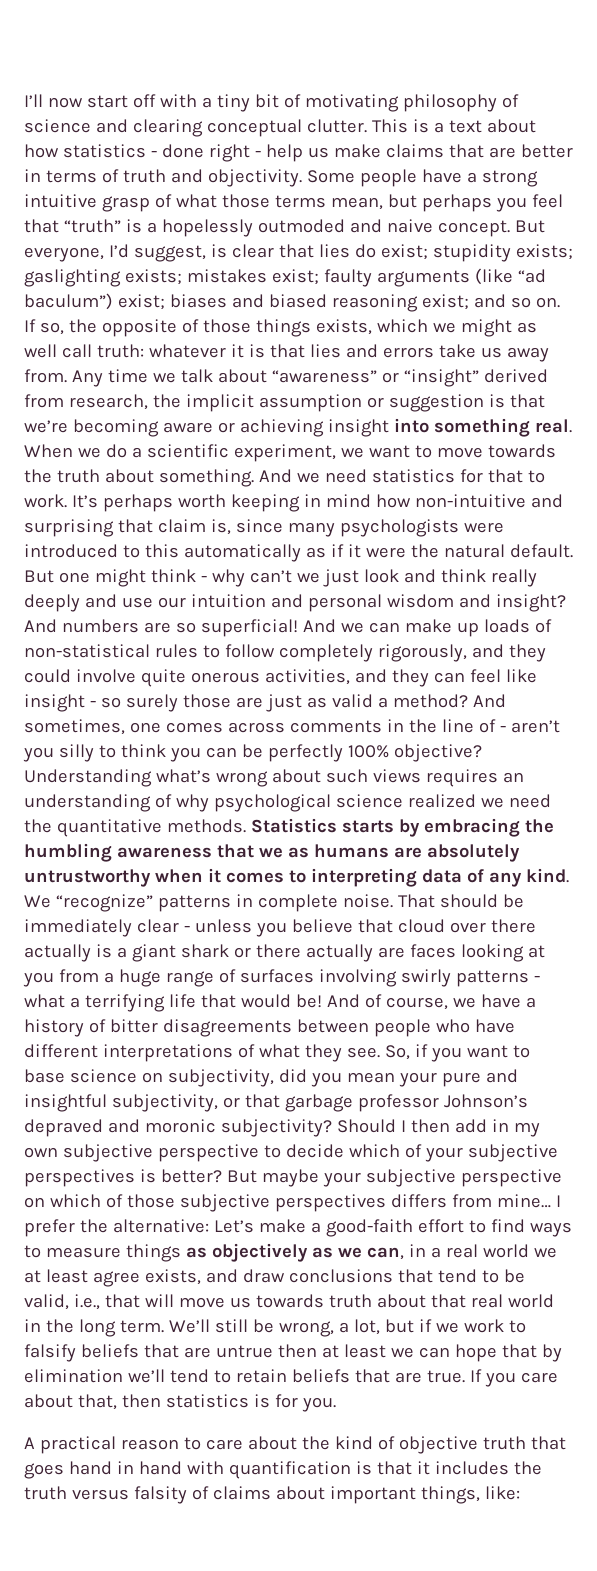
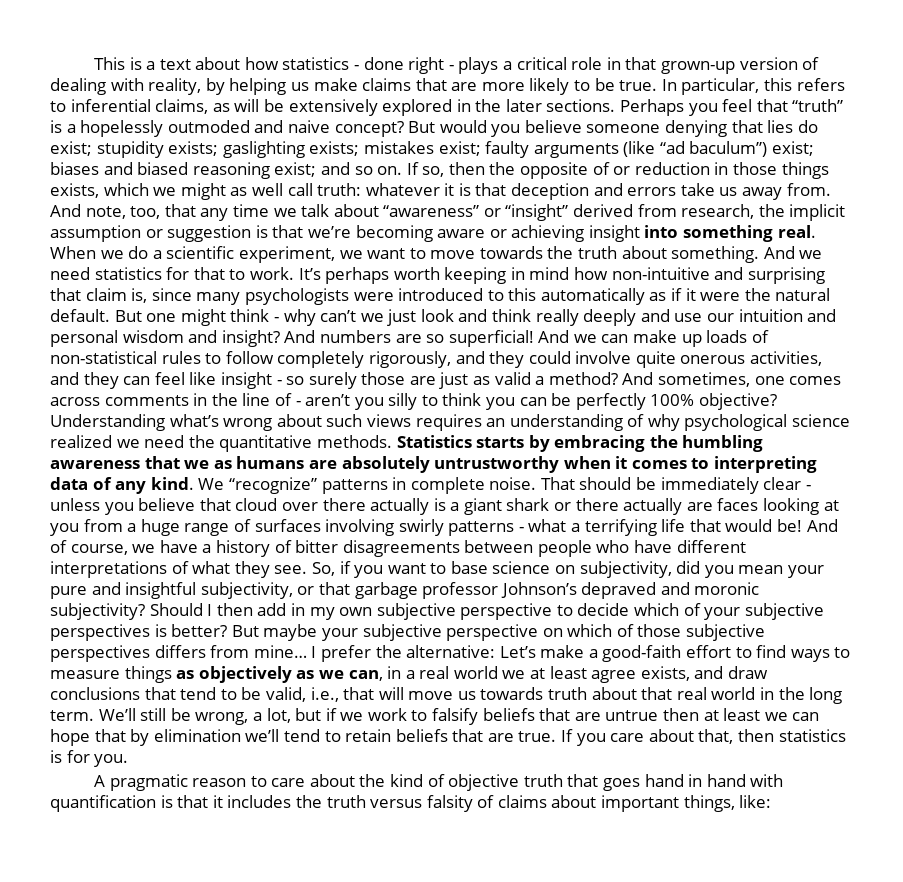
[24,94,519,112] [24,119,367,137] I’ll now start off with a tiny bit of motivating philosophy of science and clearing conceptual clutter. -> (93, 63) none
[265,144,303,162] help -> [458,57,820,74] [50,78,287,95] plays a critical role in that grown-up version of dealing with reality, by helping
[520,144,573,158] [24,169,538,187] [24,194,492,212] better in terms of truth and objectivity. Some people have a strong intuitive grasp of what those terms mean, but perhaps -> [481,78,845,95] [50,99,685,116] more likely to be true. In particular, this refers to inferential claims, as will be extensively explored in the later sections. Perhaps
[437,220,545,237] [24,244,274,262] concept. But everyone, I’d suggest, is clear -> [334,120,728,137] concept? But would you believe someone denying
(64, 328) none -> [448,162,485,175] then
(199, 326) none -> [613,162,729,175] or reduction in
[309,344,341,358] lies -> [511,183,590,200] deception
[71,370,103,387] Any -> [50,204,229,221] And note, too, that any
[39,1436,116,1454] practical -> [109,774,188,791] pragmatic

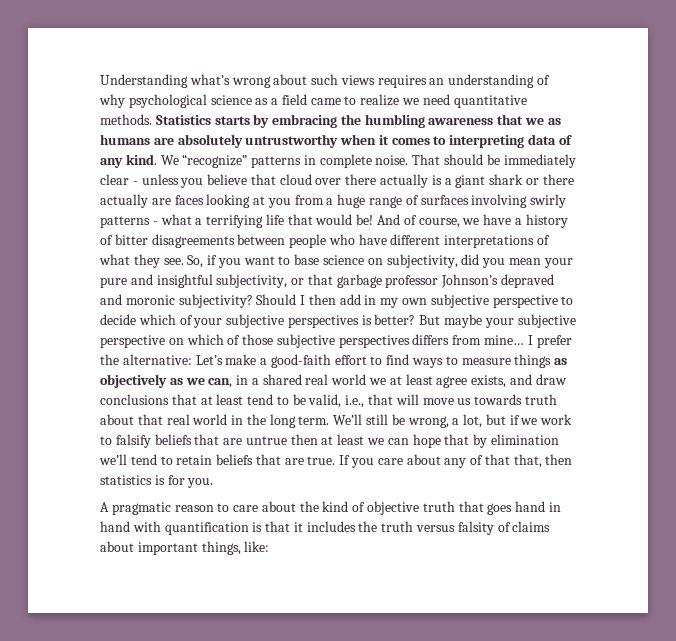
[93,57,820,74] [50,78,845,95] [50,99,844,116] [50,120,818,137] [50,141,815,158] [50,162,829,179] [50,183,831,200] [50,204,846,221] [50,225,816,242] [50,246,823,263] [50,267,825,284] [50,288,831,305] [50,309,837,326] [50,330,769,347] [50,351,823,368] [50,372,842,389] [50,393,778,410] This is a text about how statistics - done right - plays a critical role in that grown-up version of dealing with reality, by helping us make claims that are more likely to be true. In particular, this refers to inferential claims, as will be extensively explored in the later sections. Perhaps you feel that “truth” is a hopelessly outmoded and naive concept? But would you believe someone denying that lies do exist; stupidity exists; gaslighting exists; mistakes exist; faulty arguments (like “ad baculum”) exist; biases and biased reasoning exist; and so on. If so, then the opposite of or reduction in those things exists, which we might as well call truth: whatever it is that deception and errors take us away from. And note, too, that any time we talk about “awareness” or “insight” derived from research, the implicit assumption or suggestion is that we’re becoming aware or achieving insight into something real. When we do a scientific experiment, we want to move towards the truth about something. And we need statistics for that to work. It’s perhaps worth keeping in mind how non-intuitive and surprising that claim is, since many psychologists were introduced to this automatically as if it were the natural default. But one might think - why can’t we just look and think really deeply and use our intuition and personal wisdom and insight? And numbers are so superficial! And we can make up loads of non-statistical rules to follow completely rigorously, and they could involve quite onerous activities, and they can feel like insight - so surely those are just as valid a method? And sometimes, one comes across comments in the line of - aren’t you silly to think you can be perfectly 100% objective? -> (100, 81) none
[50,435,215,448] realized we need the -> [255,94,450,106] as a field came to realize we need
(415, 674) none -> [262,374,302,385] shared
(176, 693) none -> [200,394,244,405] at least
(694, 735) none -> [444,454,510,468] any of that

